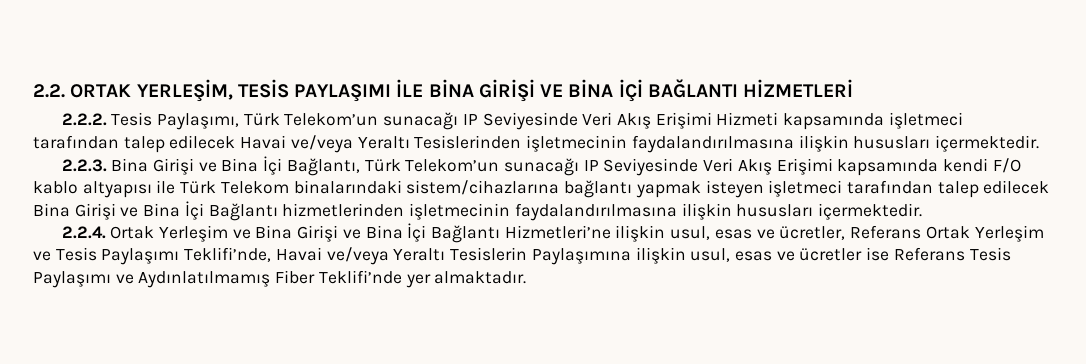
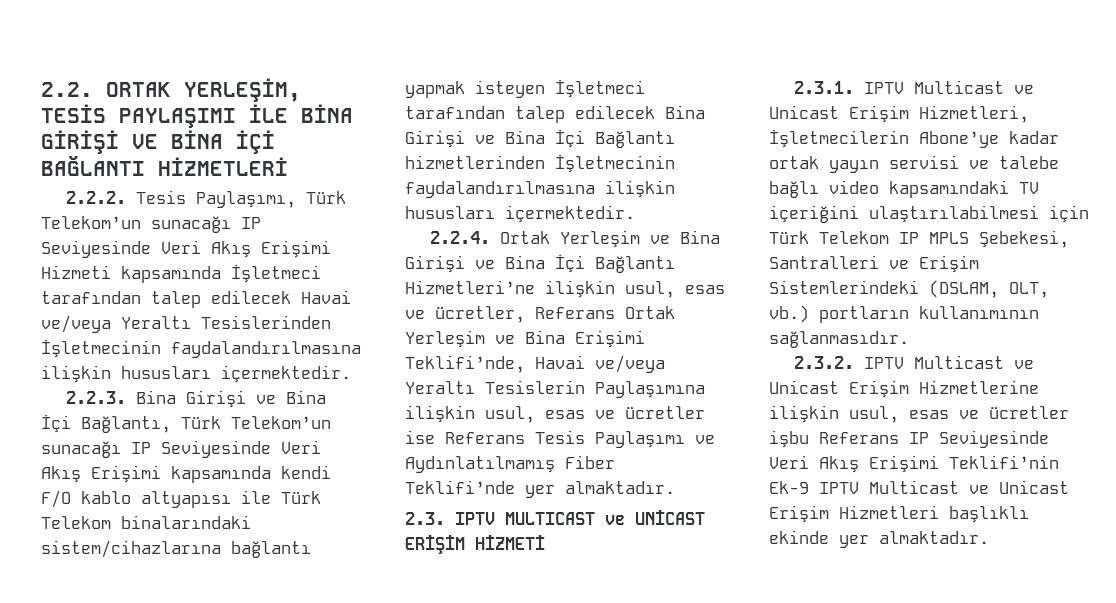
[888,112,963,129] işletmeci -> [231,264,321,283] İşletmeci
[526,135,628,152] işletmecinin -> [41,339,161,358] İşletmecinin
[768,180,843,197] işletmeci -> [555,79,645,98] İşletmeci
[409,203,511,220] işletmecinin -> [555,154,675,173] İşletmecinin
[55,247,180,265] Tesis Paylaşımı -> [525,330,645,348] Bina Erişimi
(527, 277) none -> [405,509,705,525] [405,534,545,554] [794,80,1035,94] [769,105,1029,123] [769,129,1059,148] [769,155,1059,173] [769,180,1039,198] [769,205,1089,223] [769,230,1069,248] [769,255,979,273] [769,280,1049,298] [769,305,1039,323] [769,331,909,348] [794,355,1035,369] [769,380,1039,398] [769,405,1069,423] [769,430,1049,448] [769,455,1059,473] [769,480,1069,494] [769,505,1029,523] [769,530,989,548] // 2.3. IPTV MULTICAST ve UNİCAST ERİŞİM HİZMETİ // 2.3.1. IPTV Multicast ve Unicast Erişim Hizmetleri, İşletmecilerin Abone’ye kadar ortak yayın servisi ve talebe bağlı video kapsamındaki TV içeriğini ulaştırılabilmesi için Türk Telekom IP MPLS Şebekesi, Santralleri ve Erişim Sistemlerindeki (DSLAM, OLT, vb.) portların kullanımının sağlanmasıdır. // 2.3.2. IPTV Multicast ve Unicast Erişim Hizmetlerine ilişkin usul, esas ve ücretler işbu Referans IP Seviyesinde Veri Akış Erişimi Teklifi’nin Ek-9 IPTV Multicast ve Unicast Erişim Hizmetleri başlıklı ekinde yer almaktadır.

